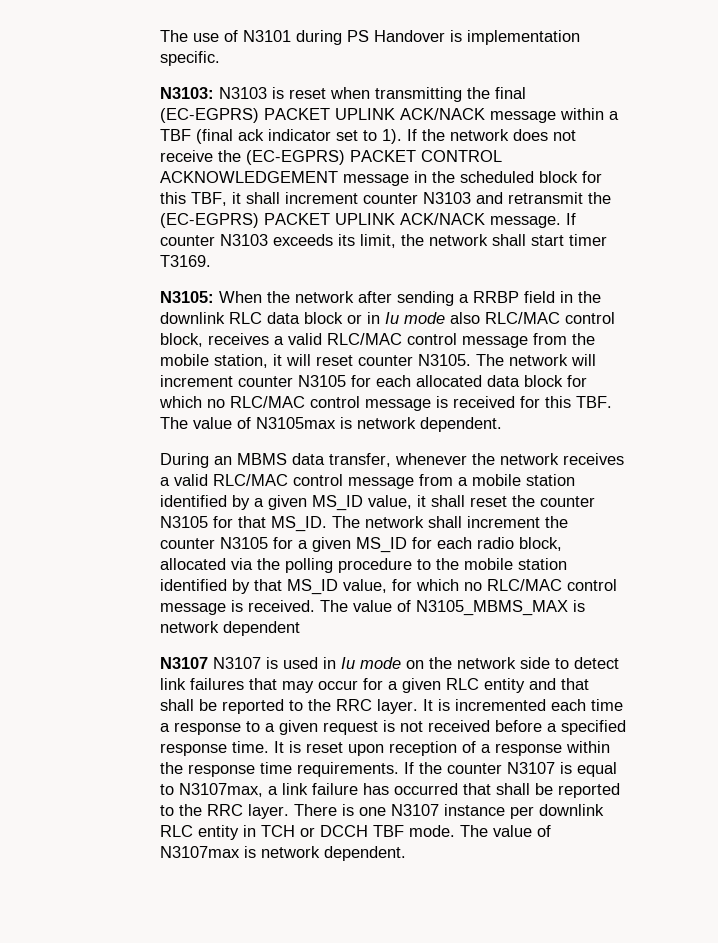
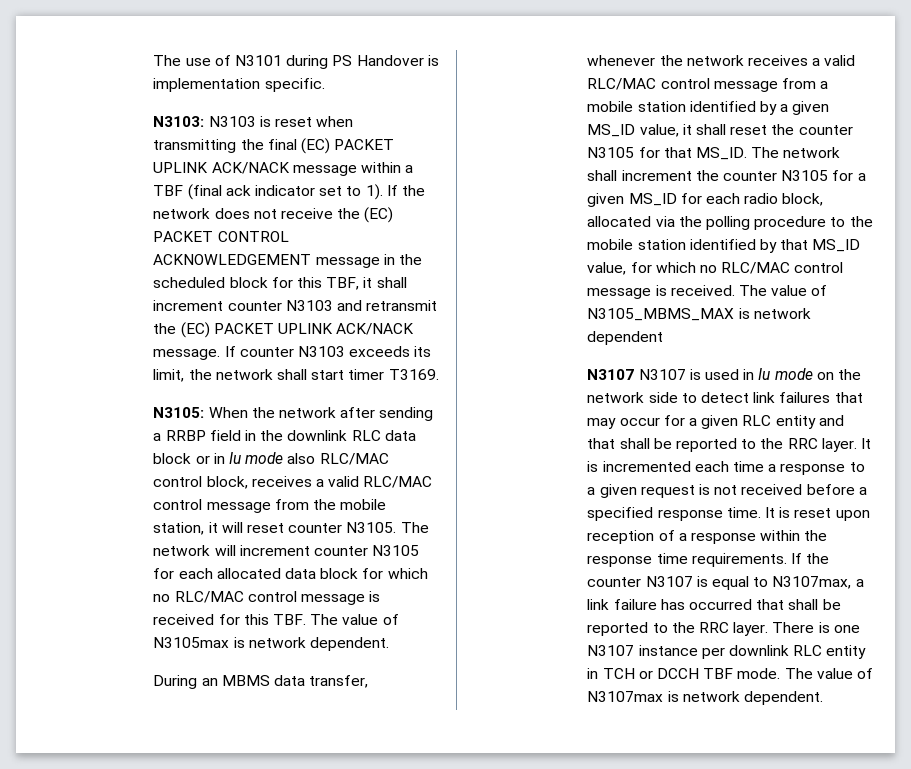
[160,108,260,123] (EC-EGPRS) -> [301,138,331,154] (EC)
[246,150,346,165] (EC-EGPRS) -> [364,207,394,223] (EC)
[160,213,260,228] (EC-EGPRS) -> [180,322,210,338] (EC)

